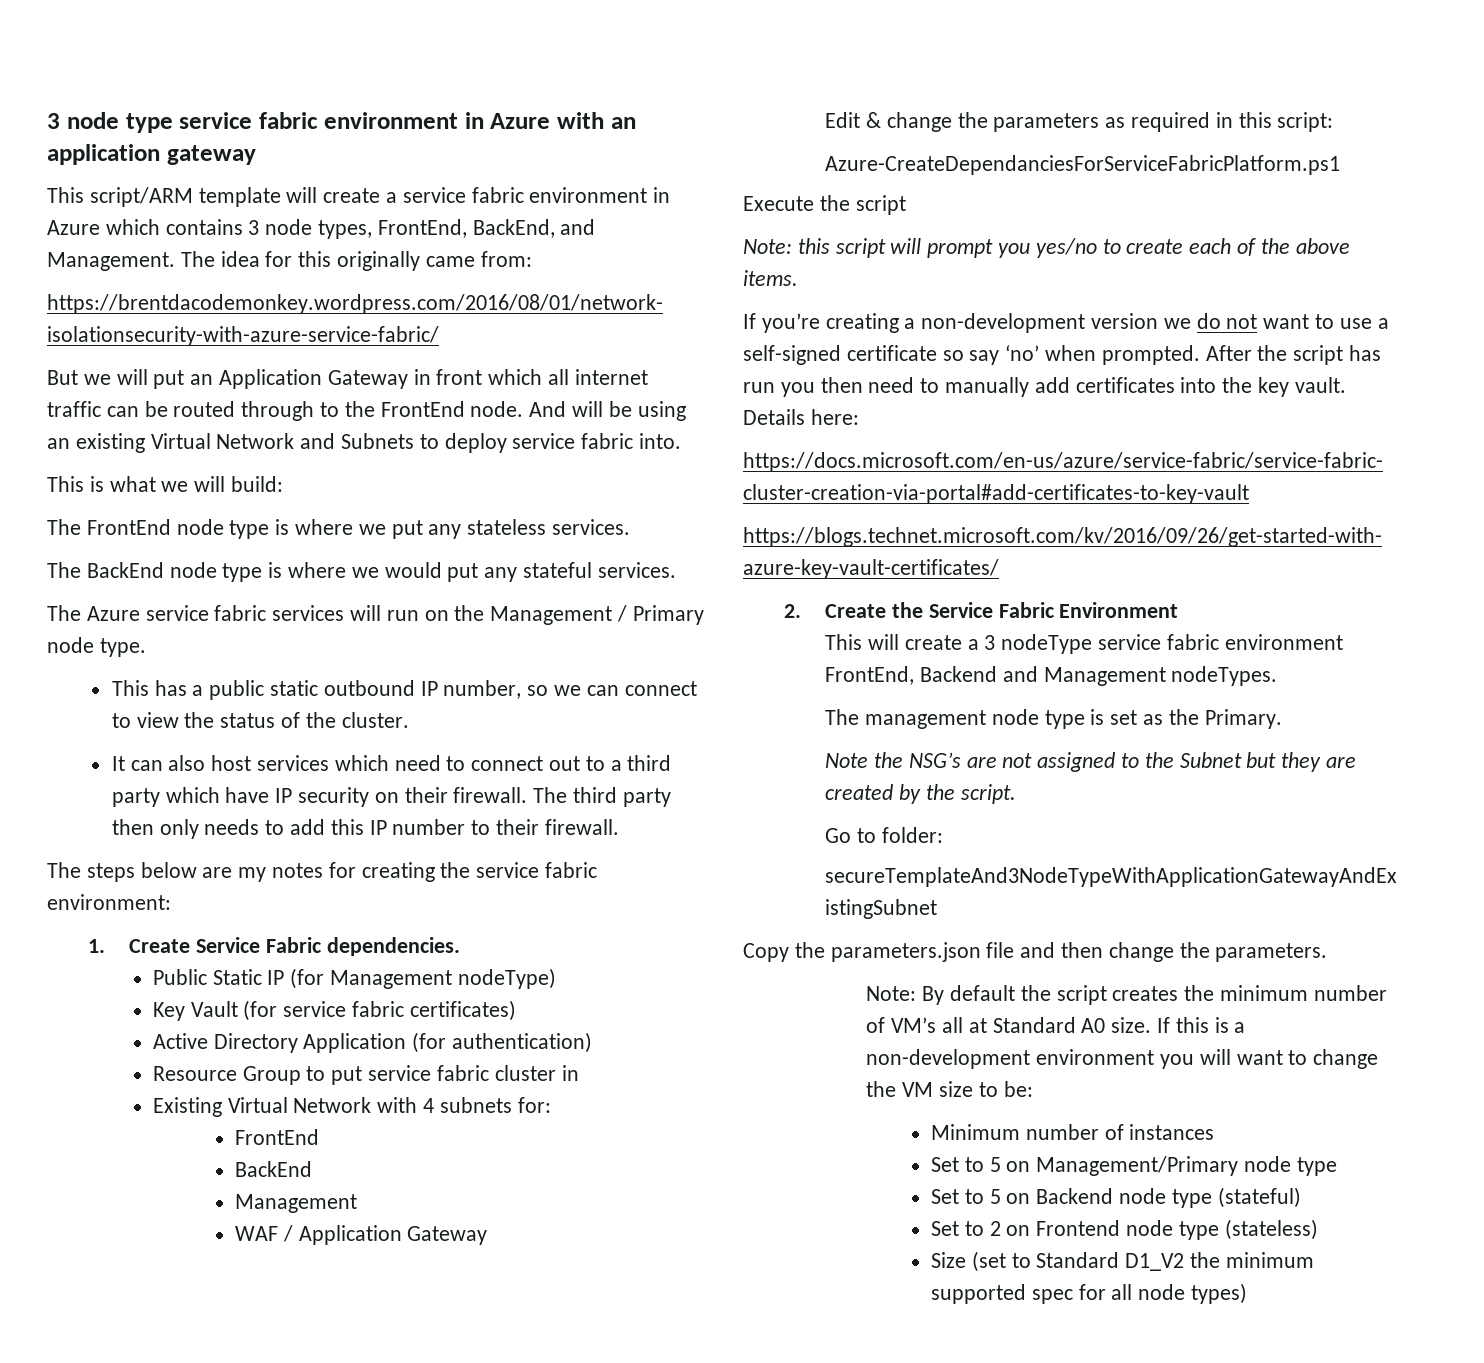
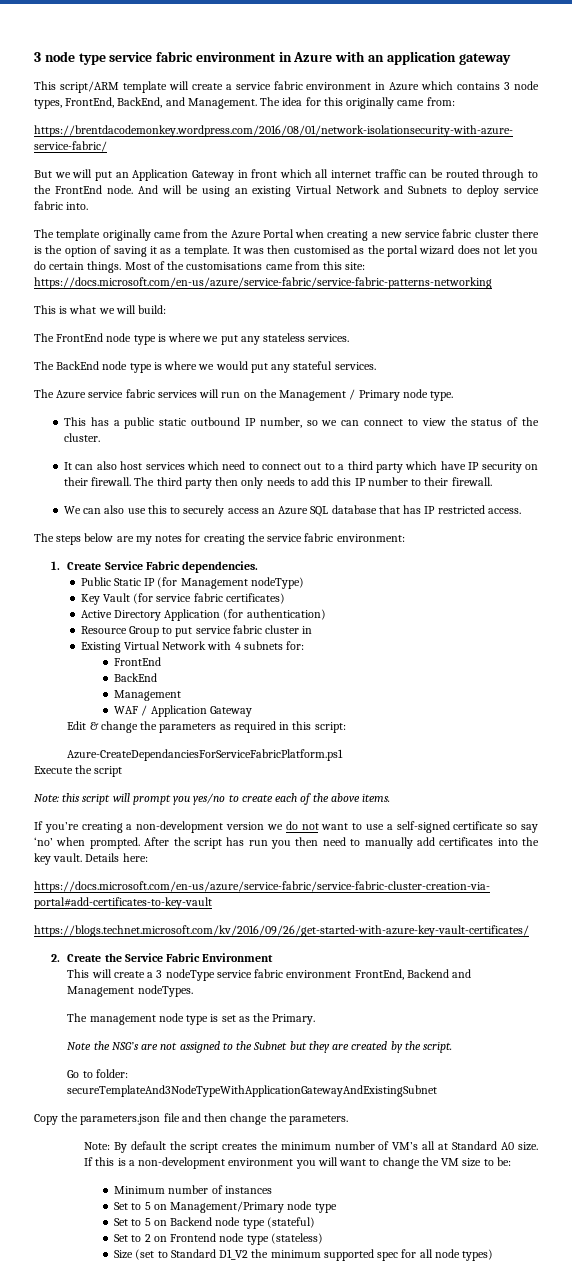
(682, 441) none -> [34,229,539,241] [34,245,538,257] [34,261,366,273] [34,277,492,289] // The template originally came from the Azure Portal when creating a new service fabric cluster there is the option of saving it as a template. It was then customised as the portal wizard does not let you do certain things. Most of the customisations came from this site: https://docs.microsoft.com/en-us/azure/service-fabric/service-fabric-patterns-networking
(619, 827) none -> [63,505,521,517] // We can also use this to securely access an Azure SQL database that has IP restricted access.

